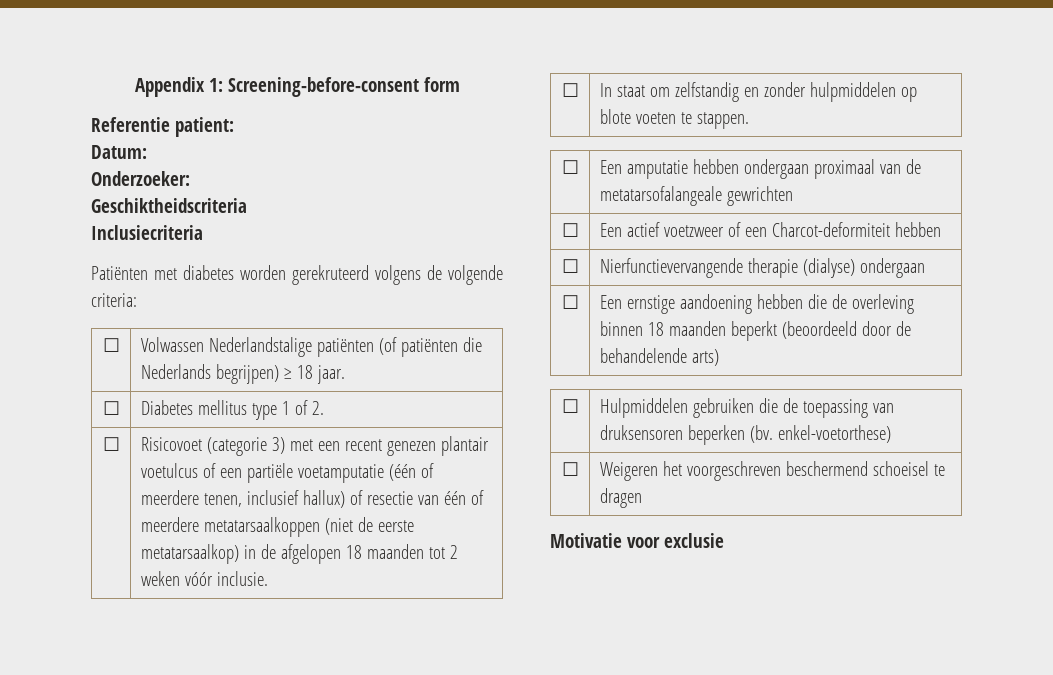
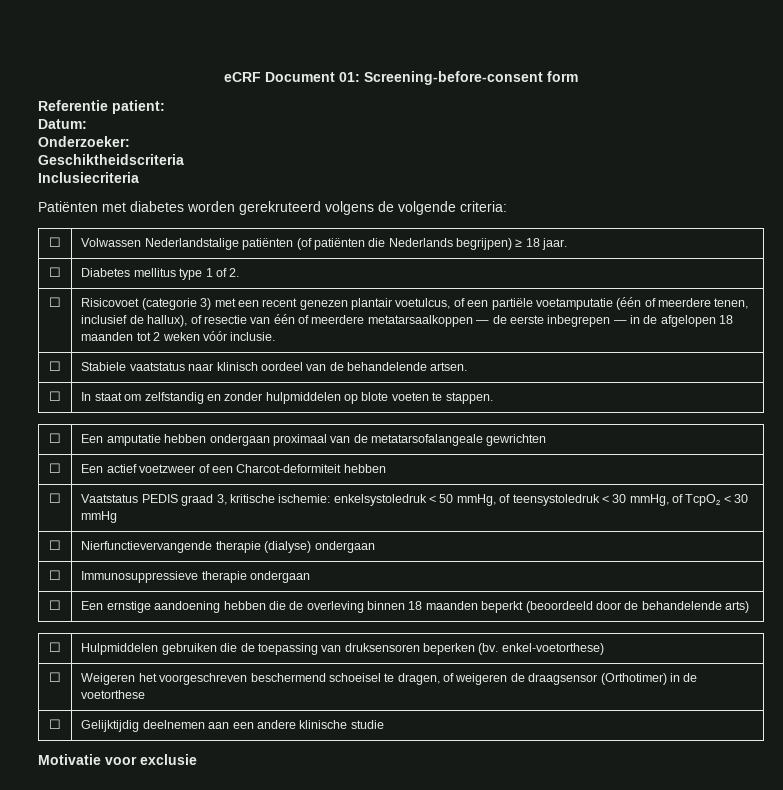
[134,77,223,97] Appendix 1: -> [224,72,360,82] eCRF Document 01:
[140,463,198,478] voetulcus -> [395,298,451,309] voetulcus,
[302,490,345,508] hallux) -> [129,315,188,327] de hallux),
[324,518,353,535] (niet -> [476,320,490,324] —
[140,544,239,564] metatarsaalkop) -> [547,315,627,327] inbegrepen —
(268, 578) none -> [49,361,61,371] [81,362,468,371] // ☐ | Stabiele vaatstatus naar klinisch oordeel van de behandelende artsen.
(941, 229) none -> [49,493,61,503] [81,494,749,506] [81,511,118,523] // ☐ | Vaatstatus PEDIS graad 3, kritische ischemie: enkelsystoledruk < 50 mmHg, of teensystoledruk < 30 mmHg, of TcpO₂ < 30 mmHg
(925, 268) none -> [49,570,61,580] [81,571,311,583] // ☐ | Immunosuppressieve therapie ondergaan
[599,488,642,508] dragen -> [397,673,698,685] [81,690,146,699] [49,719,61,729] [81,720,384,732] dragen, of weigeren de draagsensor (Orthotimer) in de voetorthese // ☐ | Gelijktijdig deelnemen aan een andere klinische studie

